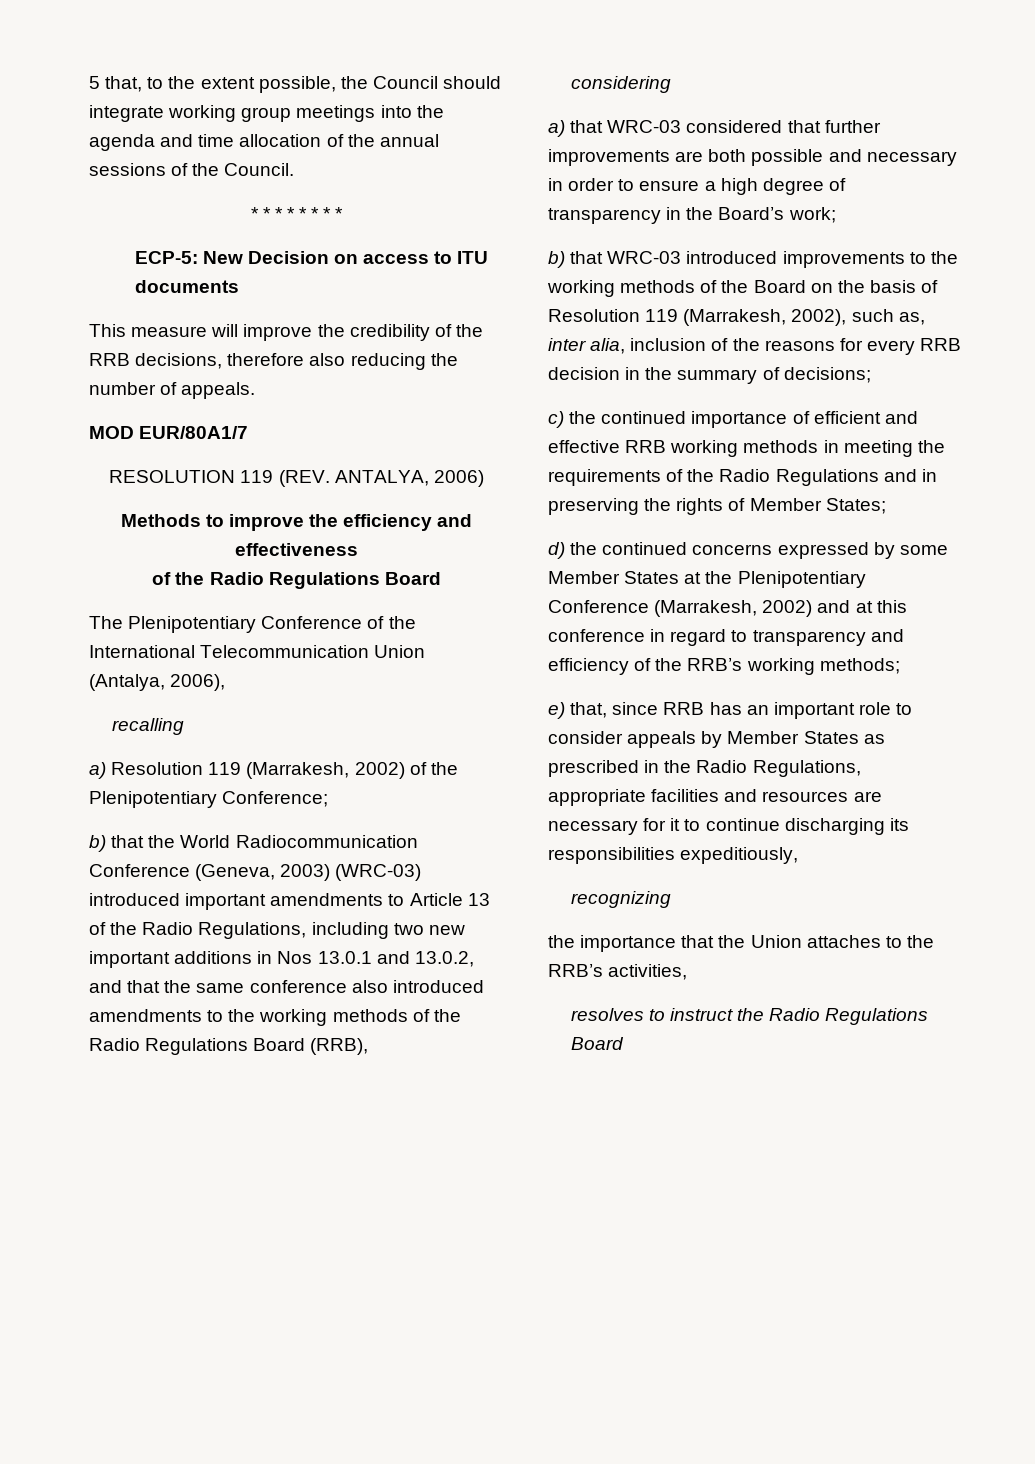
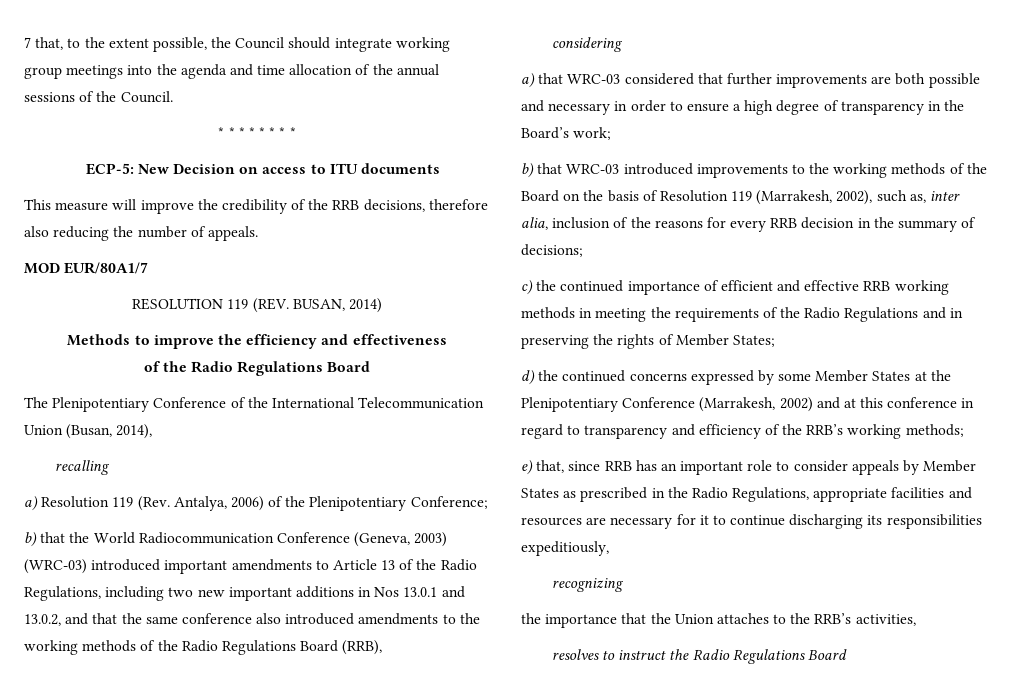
[89,76,100,89] 5 -> [24,37,31,48] 7
[334,470,484,487] ANTALYA, 2006) -> [292,298,382,313] BUSAN, 2014)
[89,674,226,691] (Antalya, 2006), -> [66,424,153,439] (Busan, 2014),
[246,762,405,779] (Marrakesh, 2002) -> [137,496,264,511] (Rev. Antalya, 2006)

